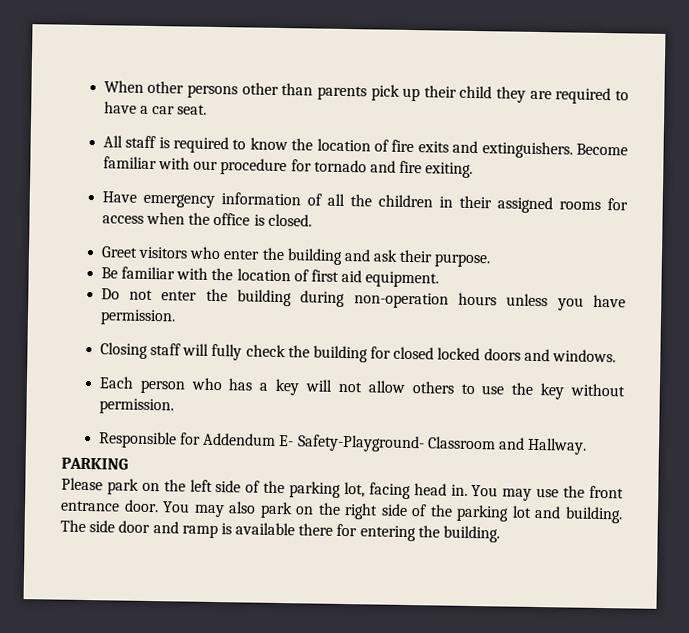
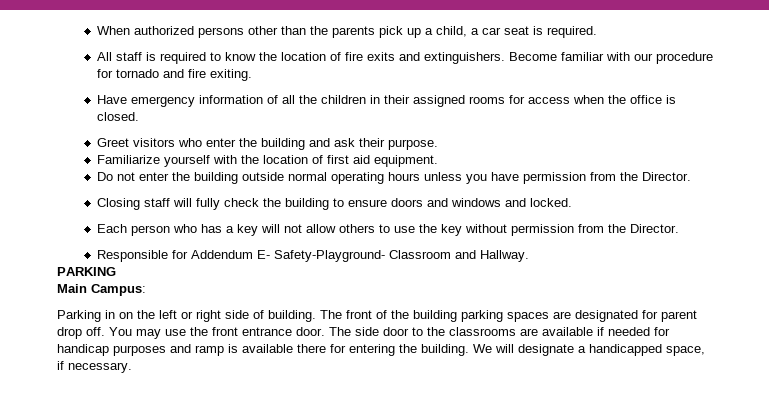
[147,80,185,94] other -> [133,26,194,35] authorized
(314, 89) none -> [309,26,328,35] the
[423,85,630,105] [103,101,208,115] their child they are required to have a car seat. -> [424,26,597,38] a child, a car seat is required.
[100,266,175,280] Be familiar -> [96,155,210,167] Familiarize yourself
[300,290,449,309] during non-operation -> [241,172,384,184] outside normal operating
[99,309,176,326] permission. -> [522,172,691,184] permission from the Director.
[370,346,616,363] for closed locked doors and windows. -> [332,198,572,207] to ensure doors and windows and locked.
[98,398,174,415] permission. -> [510,224,679,236] permission from the Director.
[61,477,468,500] Please park on the left side of the parking lot, facing head in. -> [57,284,146,296] [57,310,697,322] [57,327,105,339] Main Campus: // Parking in on the left or right side of building. The front of the building parking spaces are designated for parent drop off.
[162,501,623,524] [60,519,151,534] You may also park on the right side of the parking lot and building. The side door -> [329,327,670,336] [57,344,166,356] The side door to the classrooms are available if needed for handicap purposes
(501, 534) none -> [473,344,705,356] [57,361,132,373] We will designate a handicapped space, if necessary.

